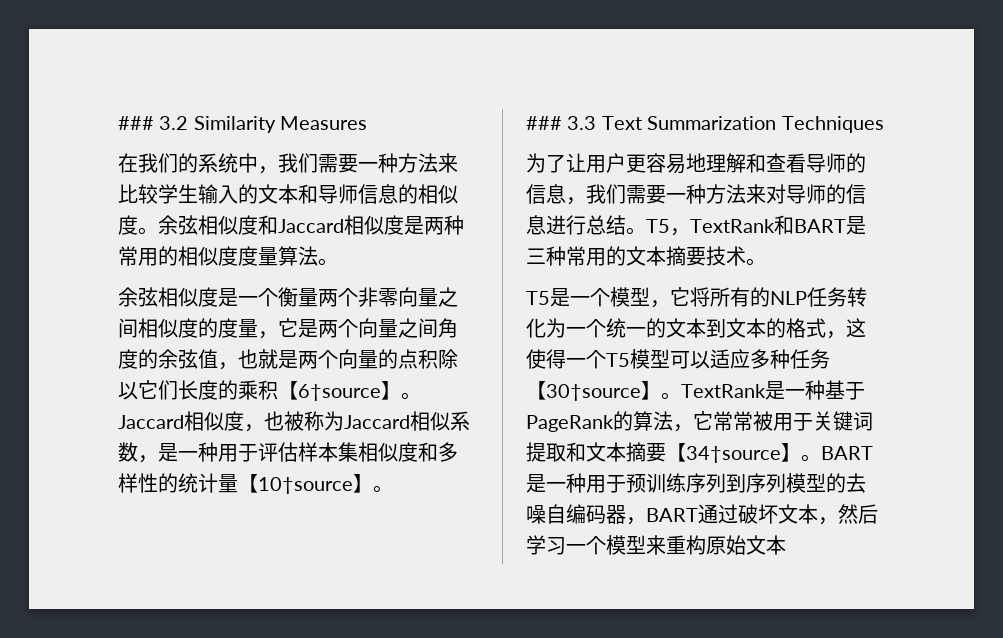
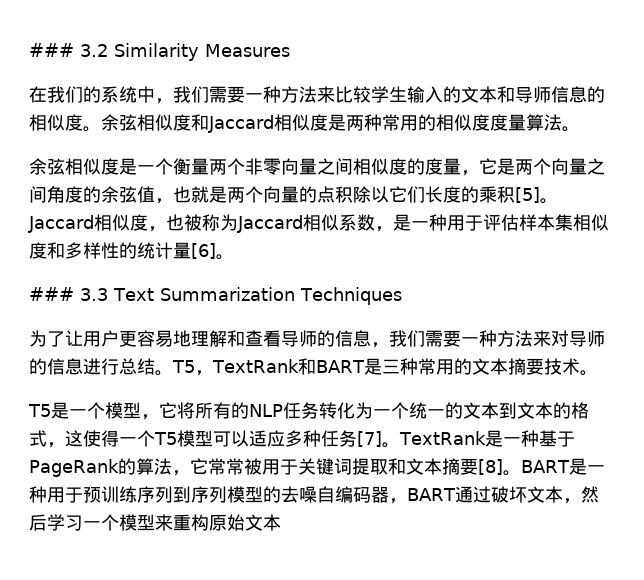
[278,381,401,401] 【6†source】 -> [515,187,540,203] [5]
[238,474,373,494] 【10†source】 -> [191,243,216,259] [6]
[526,381,661,401] 【30†source】 -> [357,431,382,447] [7]
[666,443,801,463] 【34†source】 -> [477,459,503,475] [8]

